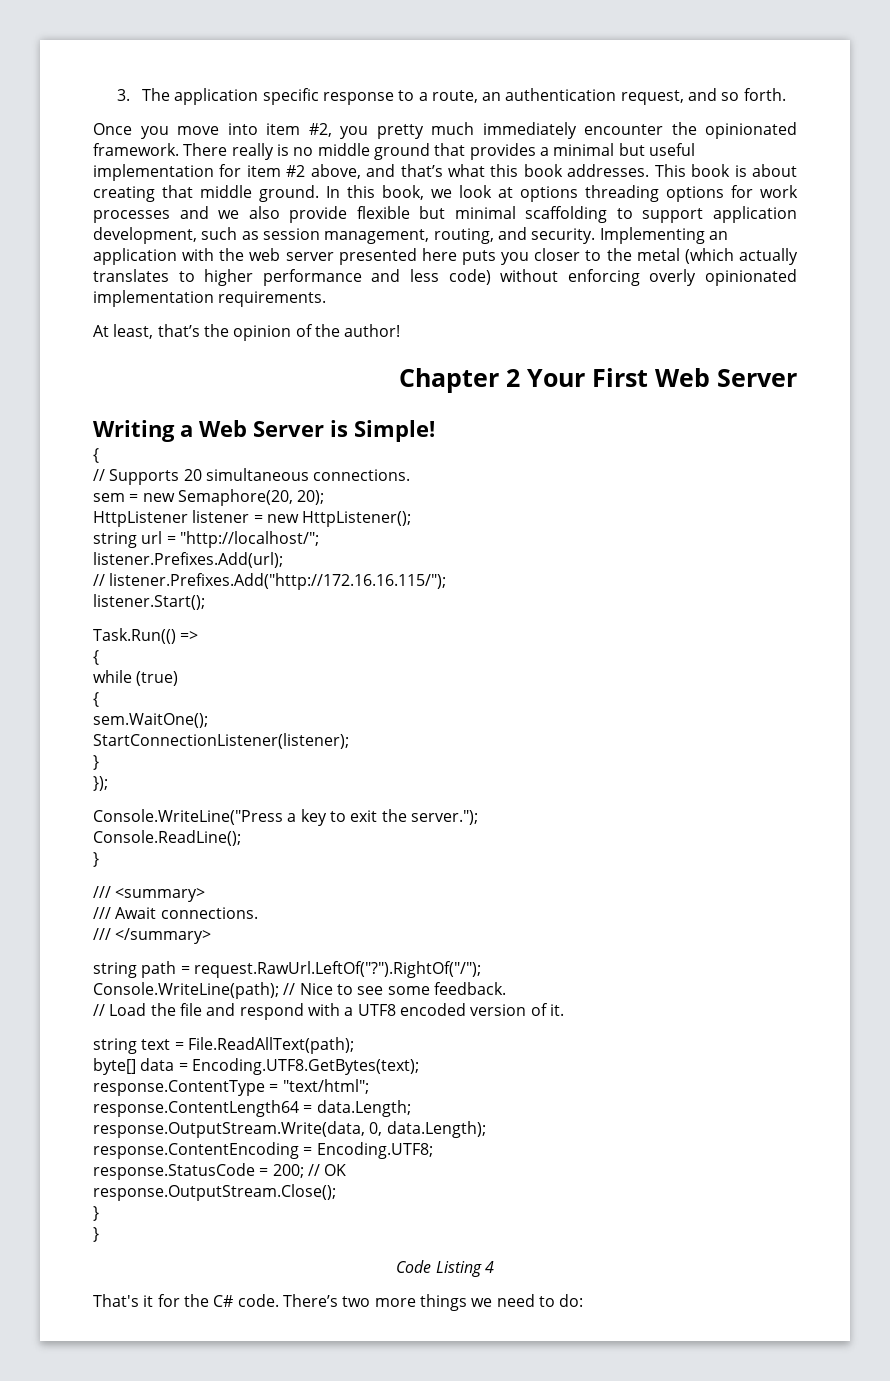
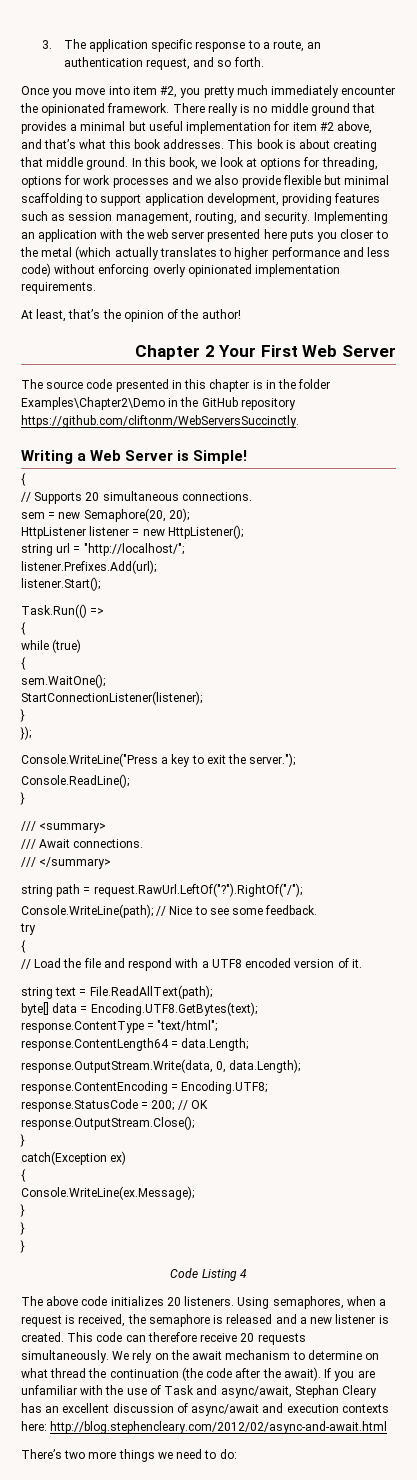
[585,185,659,202] threading -> [303,157,378,170] for threading,
(197, 235) none -> [282,193,381,206] providing features
(797, 378) none -> [21,379,331,392] [21,397,296,410] [21,415,299,428] // The source code presented in this chapter is in the folder Examples\Chapter2\Demo in the GitHub repository https://github.com/cliftonm/WebServersSuccinctly.
[93,573,447,590] // // listener.Prefixes.Add("http://172.16.16.115/"); -> (156, 567) none
(506, 988) none -> [20,923,36,935] [21,940,26,953] // try // {
[93,1227,99,1242] [396,1260,494,1277] [93,1294,279,1307] } // Code Listing 4 // That's it for the C# code. -> [21,1151,127,1165] [21,1169,26,1182] [21,1186,194,1200] [20,1204,25,1217] [20,1222,25,1235] [20,1240,25,1253] [170,1268,247,1281] [21,1296,387,1309] [21,1314,389,1327] [21,1332,306,1345] [21,1350,380,1363] [21,1367,375,1381] [21,1385,378,1398] [21,1403,389,1416] [21,1421,388,1434] catch(Exception ex) // { // Console.WriteLine(ex.Message); // } // } // } // Code Listing 4 // The above code initializes 20 listeners. Using semaphores, when a request is received, the semaphore is released and a new listener is created. This code can therefore receive 20 requests simultaneously. We rely on the await mechanism to determine on what thread the continuation (the code after the await). If you are unfamiliar with the use of Task and async/await, Stephan Cleary has an excellent discussion of async/await and execution contexts here: http://blog.stephencleary.com/2012/02/async-and-await.html //

